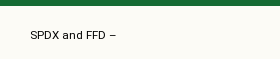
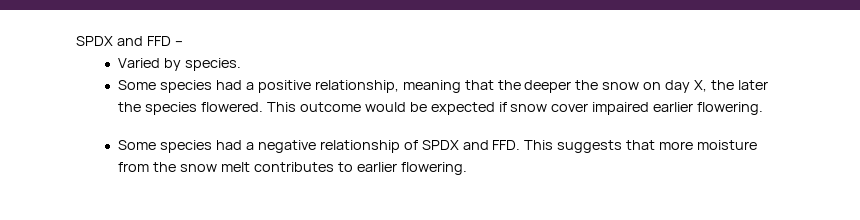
(118, 37) none -> [118,58,242,71] [118,80,768,93] [118,102,764,115] [118,140,758,153] [118,162,467,175] // Varied by species. // Some species had a positive relationship, meaning that the deeper the snow on day X, the later the species flowered. This outcome would be expected if snow cover impaired earlier flowering. // Some species had a negative relationship of SPDX and FFD. This suggests that more moisture from the snow melt contributes to earlier flowering.

